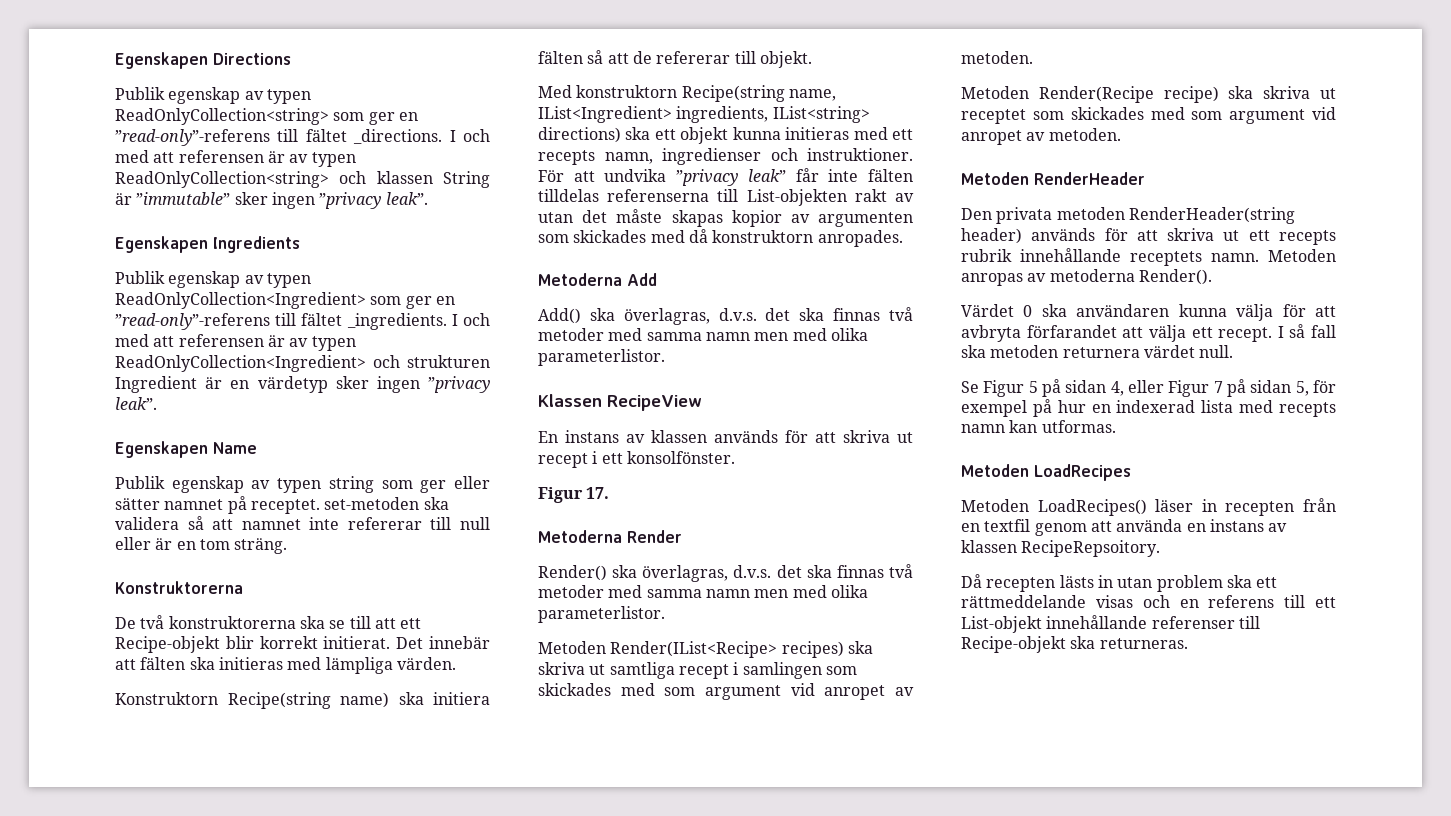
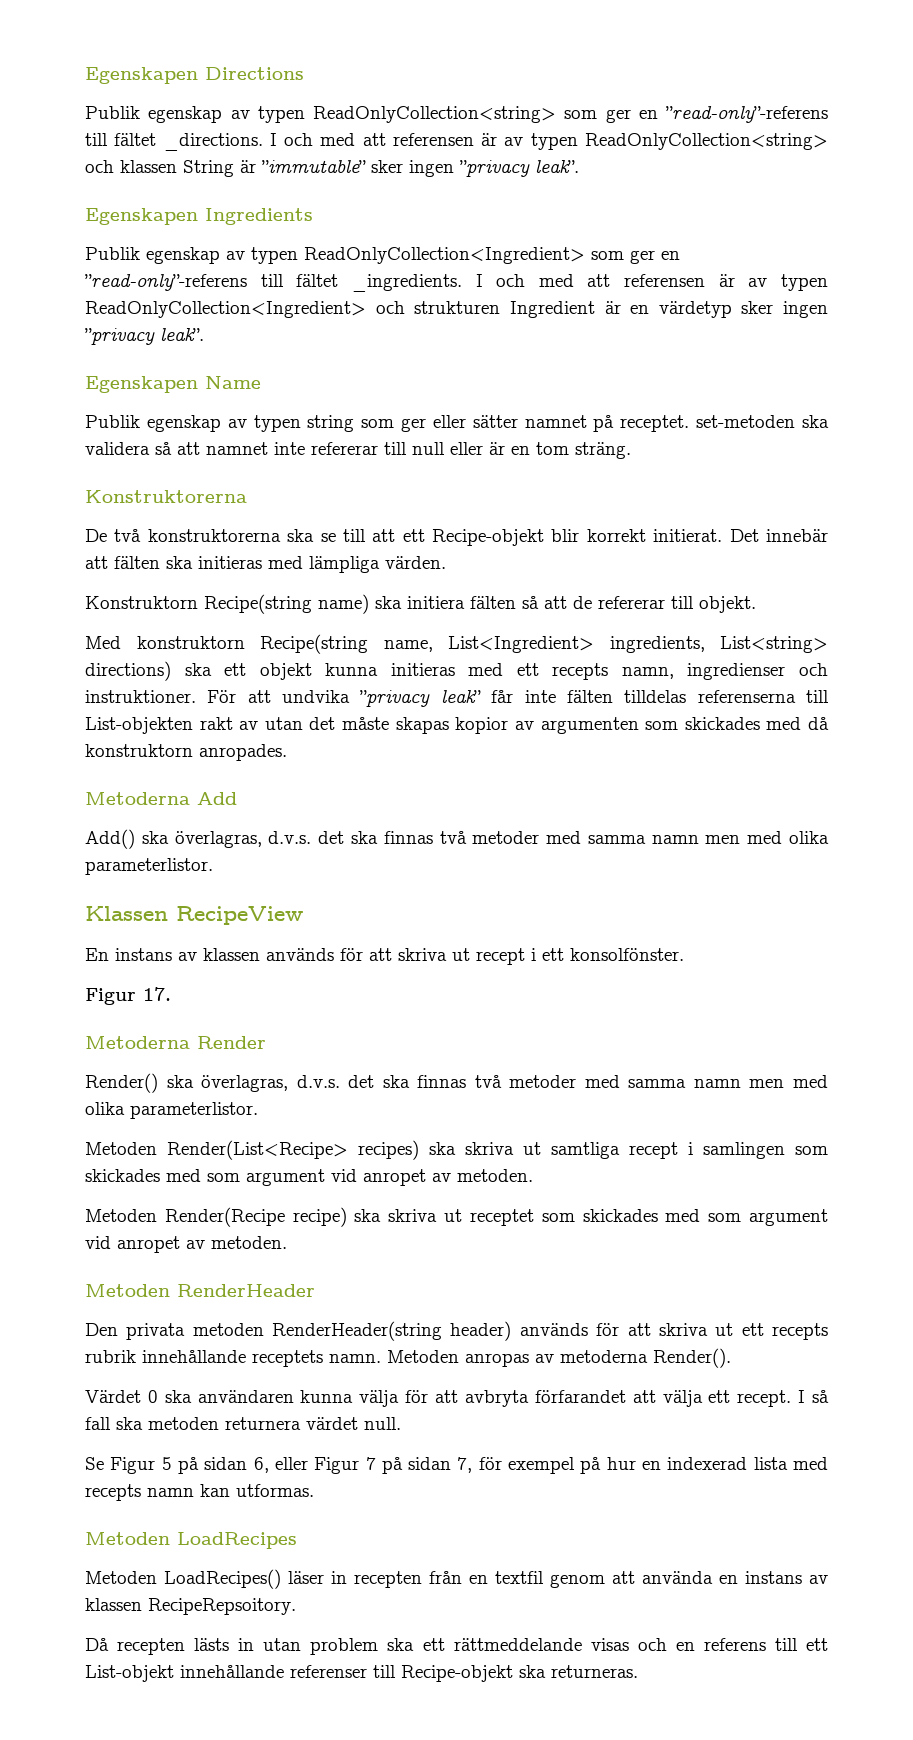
[538,106,870,123] IList<Ingredient> ingredients, IList<string> -> [448,636,828,653] List<Ingredient> ingredients, List<string>
[610,641,778,658] Render(IList<Recipe> -> [167,1140,348,1160] Render(List<Recipe>
[1110,381,1124,396] 4, -> [253,1457,269,1473] 6,
[1295,381,1309,396] 5, -> [457,1457,473,1473] 7,

